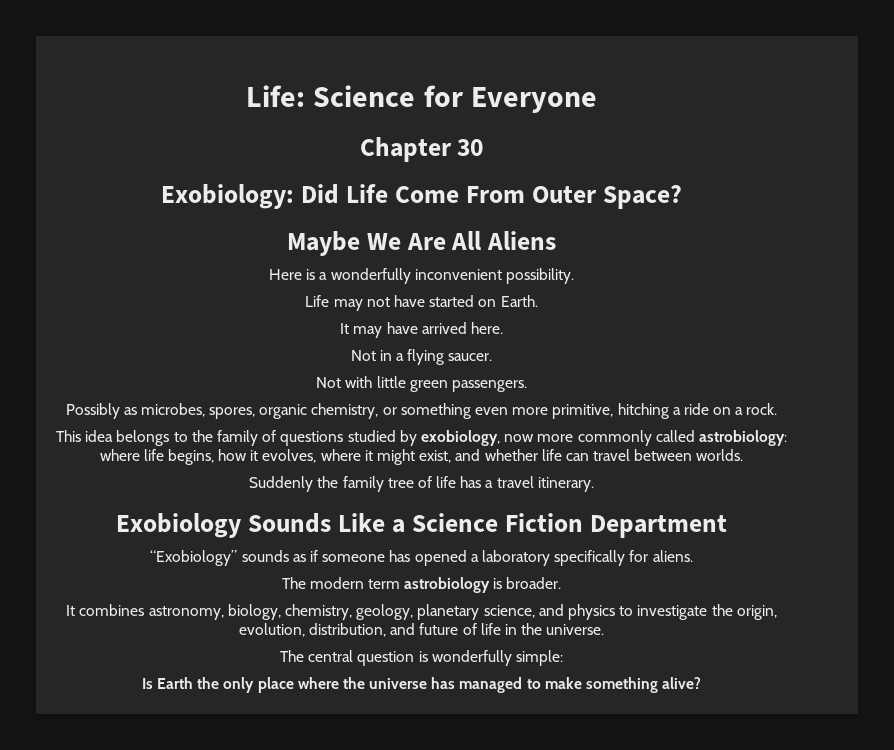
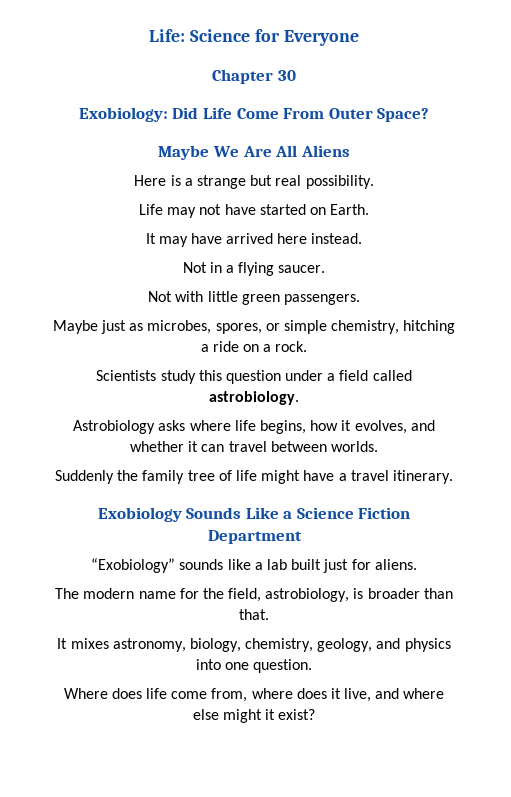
[330,268,502,284] wonderfully inconvenient -> [197,175,302,189] strange but real
[470,322,503,334] here. -> [277,233,363,244] here instead.
[65,403,120,419] Possibly -> [52,320,126,334] Maybe just
[259,403,614,419] organic chemistry, or something even more primitive, -> [265,320,400,334] or simple chemistry,
[56,430,787,446] This idea belongs to the family of questions studied by exobiology, now more commonly called astrobiology: -> [96,370,412,384] [209,391,299,405] [73,420,186,434] Scientists study this question under a field called astrobiology. // Astrobiology asks
[320,449,452,465] where it might exist, -> (407, 427) none
[541,449,562,461] life -> [188,441,199,452] it
[460,476,482,488] has -> [261,470,335,484] might have
[292,550,693,566] [281,577,562,593] [66,604,145,616] as if someone has opened a laboratory specifically for aliens. // The modern term astrobiology is broader. // It combines -> [227,559,417,573] [55,588,453,602] [239,609,269,620] [57,638,109,649] like a lab built just for aliens. // The modern name for the field, astrobiology, is broader than that. // It mixes
[417,604,777,620] [238,623,605,637] [280,650,563,666] [141,677,702,693] planetary science, and physics to investigate the origin, evolution, distribution, and future of life in the universe. // The central question is wonderfully simple: // Is Earth the only place where the universe has managed to make something alive? -> [376,638,451,652] [195,659,313,673] [63,688,445,702] [192,709,316,723] and physics into one question. // Where does life come from, where does it live, and where else might it exist?

